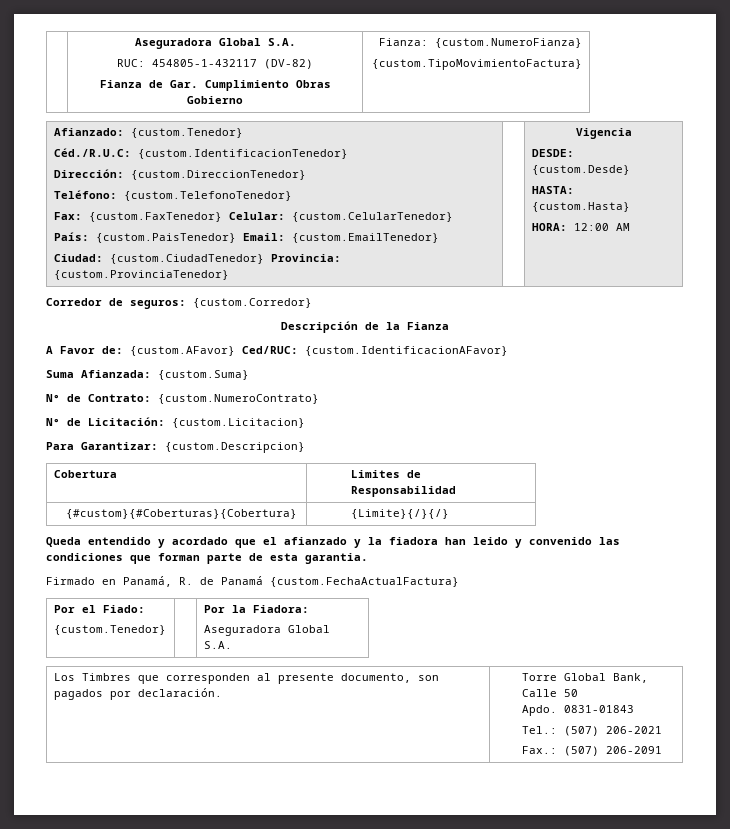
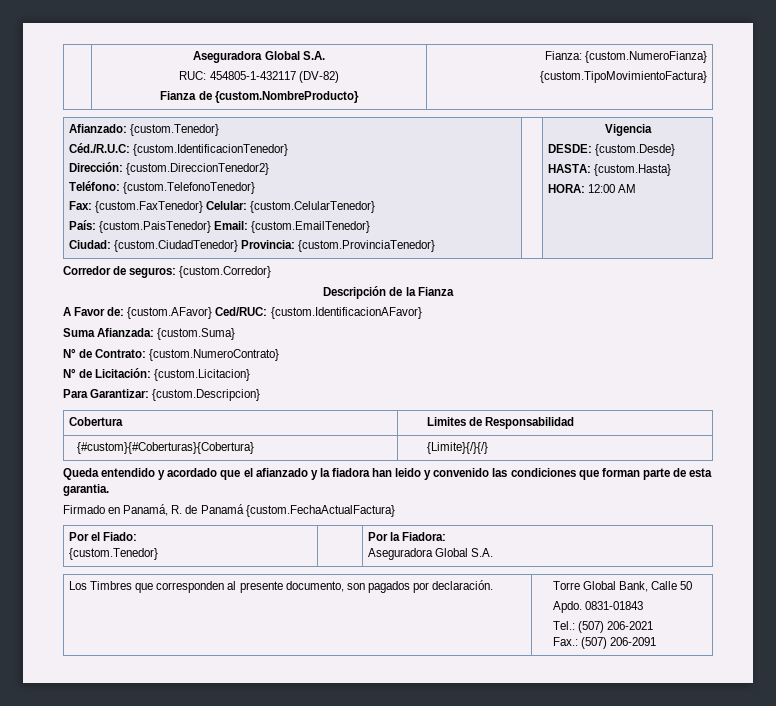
[169,80,331,91] [187,96,243,104] Gar. Cumplimiento Obras Gobierno -> [214,91,359,103] {custom.NombreProducto}
[130,170,306,180] {custom.DireccionTenedor} -> [126,163,270,175] {custom.DireccionTenedor2}

